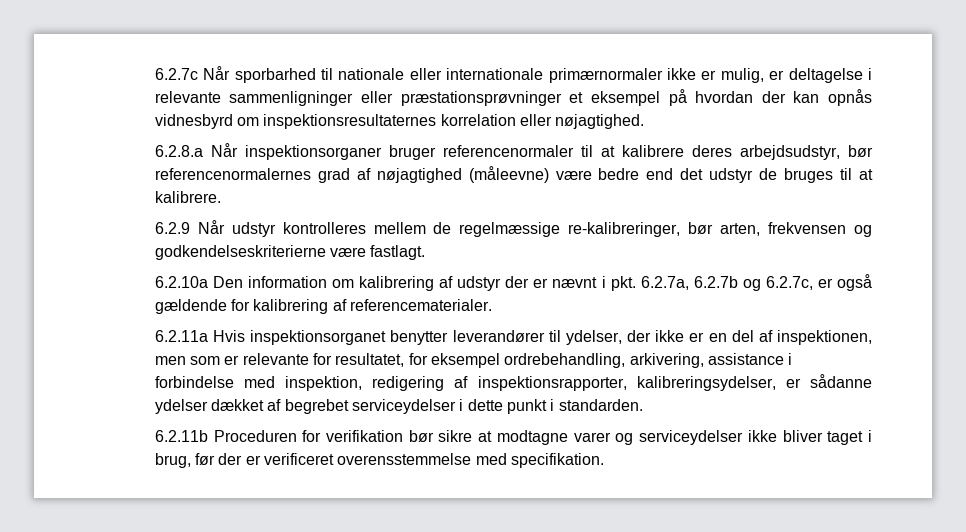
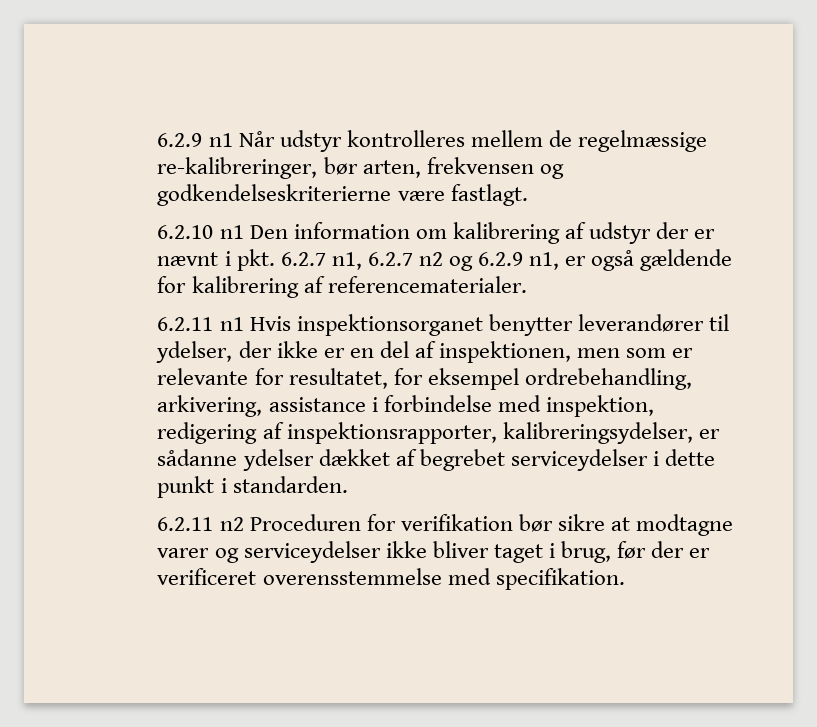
[154,66,872,83] [154,89,873,106] [154,114,645,129] [154,143,873,160] [154,166,873,183] [154,191,221,203] [154,222,190,234] 6.2.7c Når sporbarhed til nationale eller internationale primærnormaler ikke er mulig, er deltagelse i relevante sammenligninger eller præstationsprøvninger et eksempel på hvordan der kan opnås vidnesbyrd om inspektionsresultaternes korrelation eller nøjagtighed. // 6.2.8.a Når inspektionsorganer bruger referencenormaler til at kalibrere deres arbejdsudstyr, bør referencenormalernes grad af nøjagtighed (måleevne) være bedre end det udstyr de bruges til at kalibrere. // 6.2.9 -> [157,133,233,147] 6.2.9 n1
[154,276,208,288] 6.2.10a -> [157,225,244,239] 6.2.10 n1
[640,276,813,291] 6.2.7a, 6.2.7b og 6.2.7c, -> [280,252,560,271] 6.2.7 n1, 6.2.7 n2 og 6.2.9 n1,
[154,330,208,342] 6.2.11a -> [157,317,244,331] 6.2.11 n1
[154,430,208,442] 6.2.11b -> [157,517,244,531] 6.2.11 n2

